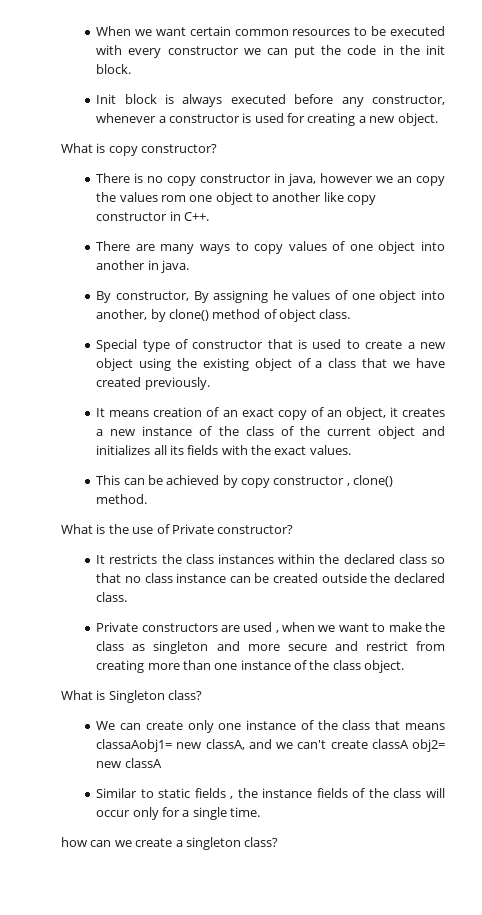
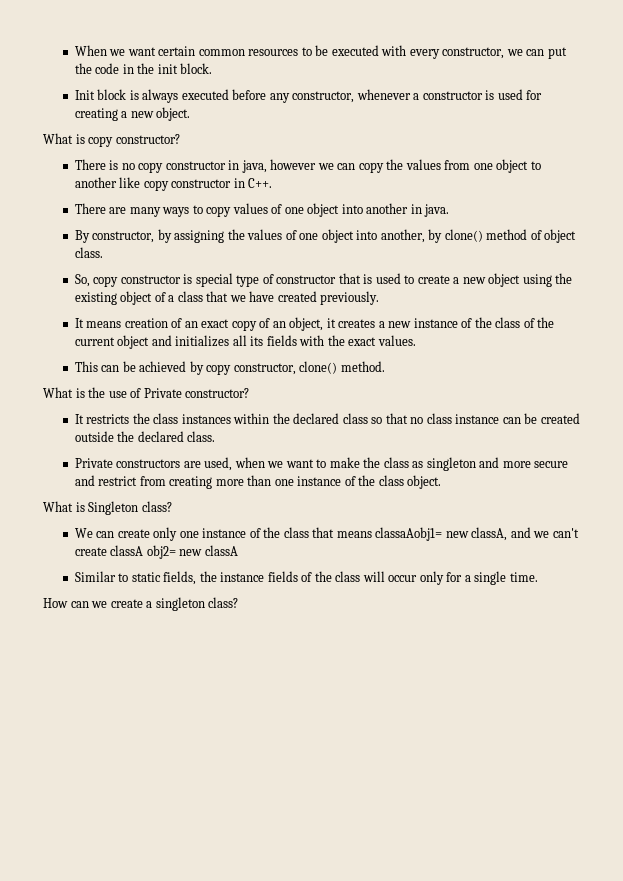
[167,46,239,55] constructor -> [442,47,505,59] constructor,
[397,176,413,183] an -> [337,163,356,170] can
[160,195,186,202] rom -> [444,160,471,170] from
[193,290,288,303] By assigning he -> [157,229,245,243] by assigning the
[96,339,138,352] Special -> [74,273,233,287] So, copy constructor is special
[273,476,350,486] constructor , -> [233,363,296,375] constructor,
[243,622,279,633] used , -> [204,457,233,471] used,
[194,788,234,799] fields , -> [163,571,197,585] fields,
[61,837,87,847] how -> [43,598,68,608] How

